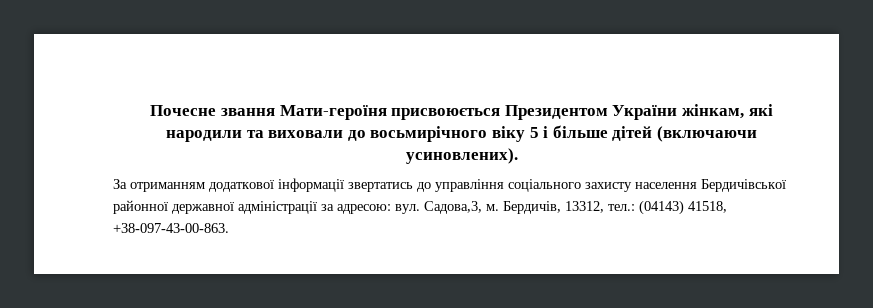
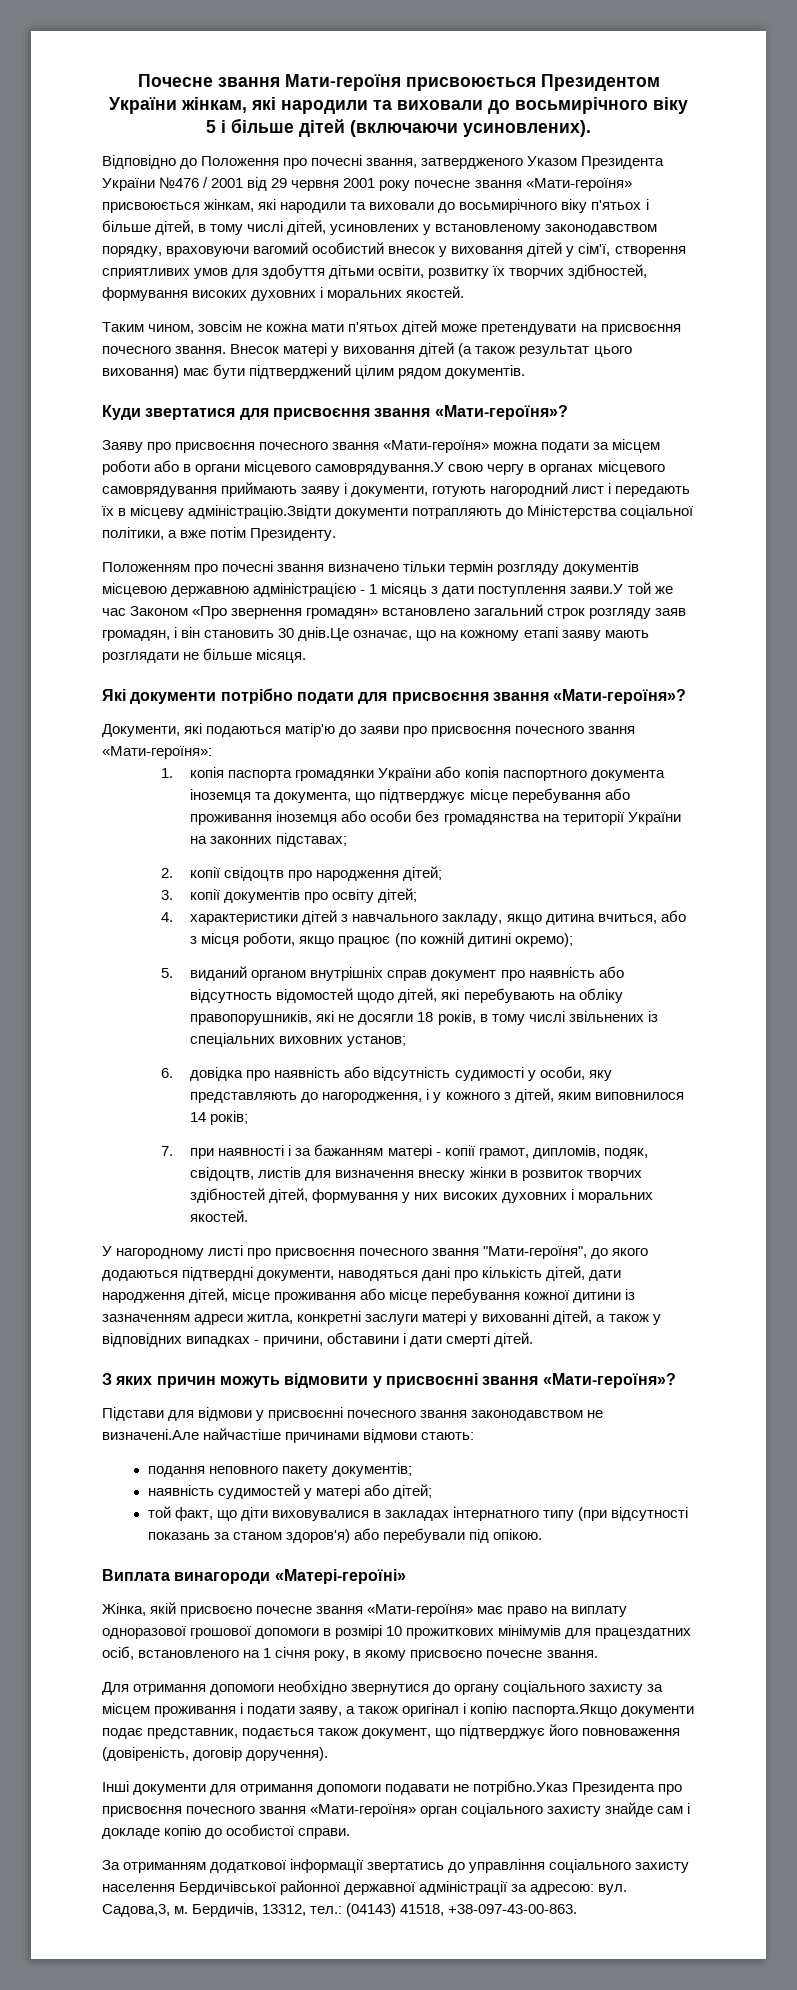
(518, 156) none -> [102,155,665,169] [102,177,632,191] [102,199,649,213] [102,220,658,235] [102,242,686,257] [102,264,648,279] [102,286,465,301] [102,320,681,335] [102,342,632,357] [102,364,526,379] [102,405,568,420] [102,439,661,453] [102,460,665,475] [102,482,691,497] [101,505,695,519] [102,527,337,541] [102,561,640,575] [102,582,673,597] [102,604,687,619] [102,627,649,641] [102,648,307,663] [102,688,687,704] [102,723,636,737] [102,746,212,759] [160,766,665,781] [190,788,630,803] [190,810,681,825] [190,833,348,847] [160,866,443,881] [160,888,418,903] [160,910,686,925] [190,932,573,947] [160,966,624,981] [190,988,623,1003] [190,1011,658,1025] [190,1033,407,1047] [160,1066,612,1081] [190,1088,684,1103] [190,1111,249,1125] [160,1144,648,1159] [190,1167,642,1181] [190,1188,653,1203] [190,1210,249,1222] [102,1245,649,1259] [102,1266,622,1281] [102,1288,636,1303] [102,1310,661,1325] [102,1332,534,1347] [102,1373,676,1388] [102,1407,604,1421] [102,1428,475,1443] [147,1463,413,1477] [147,1484,433,1499] [147,1506,689,1521] [147,1528,543,1543] [102,1569,406,1584] [102,1602,628,1617] [102,1625,692,1639] [102,1646,598,1661] [102,1680,664,1695] [102,1703,694,1717] [102,1724,681,1739] [102,1747,329,1761] [102,1780,683,1795] [102,1802,691,1817] [102,1824,351,1839] // Відповідно до Положення про почесні звання, затвердженого Указом Президента України №476 / 2001 від 29 червня 2001 року почесне звання «Мати-героїня» присвоюється жінкам, які народили та виховали до восьмирічного віку п'ятьох і більше дітей, в тому числі дітей, усиновлених у встановленому законодавством порядку, враховуючи вагомий особистий внесок у виховання дітей у сім'ї, створення сприятливих умов для здобуття дітьми освіти, розвитку їх творчих здібностей, формування високих духовних і моральних якостей. // Таким чином, зовсім не кожна мати п'ятьох дітей може претендувати на присвоєння почесного звання. Внесок матері у виховання дітей (а також результат цього виховання) має бути підтверджений цілим рядом документів. // Куди звертатися для присвоєння звання «Мати-героїня»? // Заяву про присвоєння почесного звання «Мати-героїня» можна подати за місцем роботи або в органи місцевого самоврядування.У свою чергу в органах місцевого самоврядування приймають заяву і документи, готують нагородний лист і передають їх в місцеву адміністрацію.Звідти документи потрапляють до Міністерства соціальної політики, а вже потім Президенту. // Положенням про почесні звання визначено тільки термін розгляду документів місцевою державною адміністрацією - 1 місяць з дати поступлення заяви.У той же час Законом «Про звернення громадян» встановлено загальний строк розгляду заяв громадян, і він становить 30 днів.Це означає, що на кожному етапі заяву мають розглядати не більше місяця. // Які документи потрібно подати для присвоєння звання «Мати-героїня»? // Документи, які подаються матір'ю до заяви про присвоєння почесного звання «Мати-героїня»: // 1. копія паспорта громадянки України або копія паспортного документа іноземця та документа, що підтверджує місце перебування або проживання іноземця або особи без громадянства на території України на законних підставах; // 2. копії свідоцтв про народження дітей; // 3. копії документів про освіту дітей; // 4. характеристики дітей з навчального закладу, якщо дитина вчиться, або з місця роботи, якщо працює (по кожній дитині окремо); // 5. виданий органом внутрішніх справ документ про наявність або відсутность відомостей щодо дітей, які перебувають на обліку правопорушників, які не досягли 18 років, в тому числі звільнених із спеціальних виховних установ; // 6. довідка про наявність або відсутність судимості у особи, яку представляють до нагородження, і у кожного з дітей, яким виповнилося 14 років; // 7. при наявності і за бажанням матері - копії грамот, дипломів, подяк, свідоцтв, листів для визначення внеску жінки в розвиток творчих здібностей дітей, формування у них високих духовних і моральних якостей. // У нагородному листі про присвоєння почесного звання "Мати-героїня", до якого додаються підтвердні документи, наводяться дані про кількість дітей, дати народження дітей, місце проживання або місце перебування кожної дитини із зазначенням адреси житла, конкретні заслуги матері у вихованні дітей, а також у відповідних випадках - причини, обставини і дати смерті дітей. // З яких причин можуть відмовити у присвоєнні звання «Мати-героїня»? // Підстави для відмови у присвоєнні почесного звання законодавством не визначені.Але найчастіше причинами відмови стають: // подання неповного пакету документів; // наявність судимостей у матері або дітей; // той факт, що діти виховувалися в закладах інтернатного типу (при відсутності показань за станом здоров'я) або перебували під опікою. // Виплата винагороди «Матері-героїні» // Жінка, якій присвоєно почесне звання «Мати-героїня» має право на виплату одноразової грошової допомоги в розмірі 10 прожиткових мінімумів для працездатних осіб, встановленого на 1 січня року, в якому присвоєно почесне звання. // Для отримання допомоги необхідно звернутися до органу соціального захисту за місцем проживання і подати заяву, а також оригінал і копію паспорта.Якщо документи подає представник, подається також документ, що підтверджує його повноваження (довіреність, договір доручення). // Інші документи для отримання допомоги подавати не потрібно.Указ Президента про присвоєння почесного звання «Мати-героїня» орган соціального захисту знайде сам і докладе копію до особистої справи.

